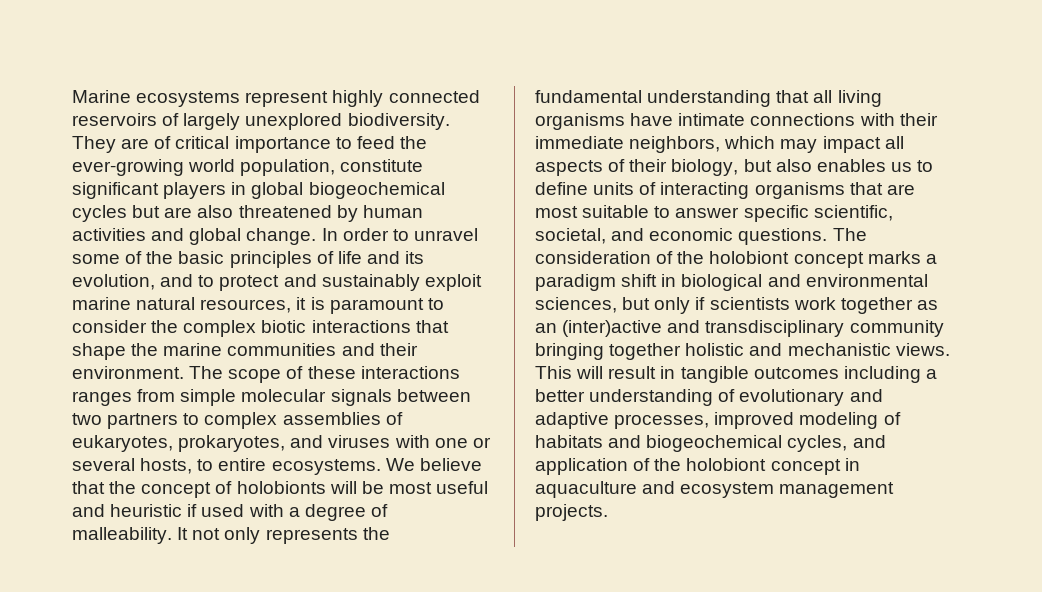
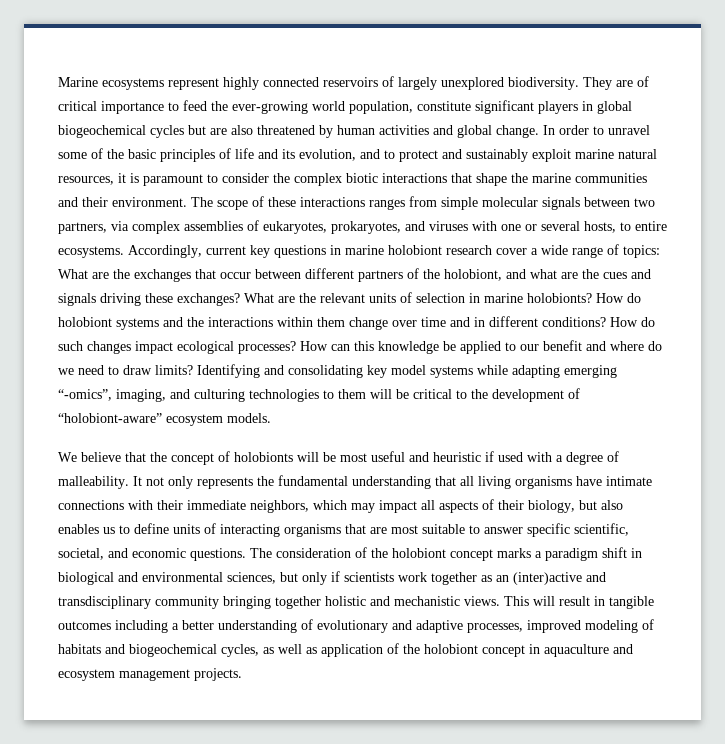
[107,413,200,429] partners to -> [58,221,129,234] partners, via
(381, 467) none -> [128,244,660,258] [58,268,651,282] [58,292,641,306] [58,316,655,330] [58,340,662,354] [58,364,617,378] [58,388,580,402] [58,413,271,426] Accordingly, current key questions in marine holobiont research cover a wide range of topics: What are the exchanges that occur between different partners of the holobiont, and what are the cues and signals driving these exchanges? What are the relevant units of selection in marine holobionts? How do holobiont systems and the interactions within them change over time and in different conditions? How do such changes impact ecological processes? How can this knowledge be applied to our benefit and where do we need to draw limits? Identifying and consolidating key model systems while adapting emerging “-omics”, imaging, and culturing technologies to them will be critical to the development of “holobiont-aware” ecosystem models. //
[852,435,886,448] and -> [263,644,317,654] as well as

